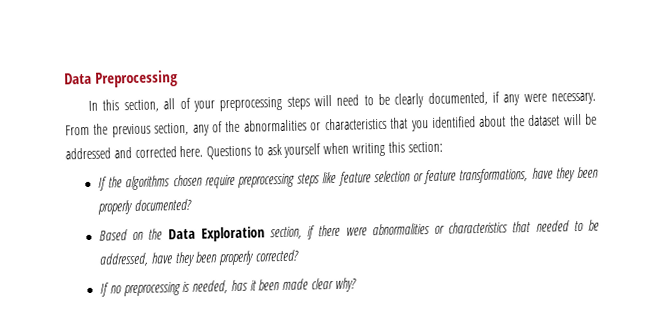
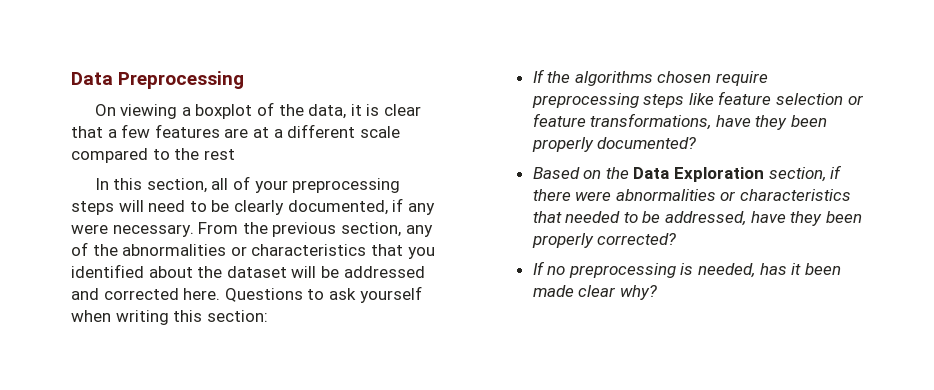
(179, 79) none -> [94,102,421,119] [71,124,400,138] [71,148,235,163] // On viewing a boxplot of the data, it is clear that a few features are at a different scale compared to the rest

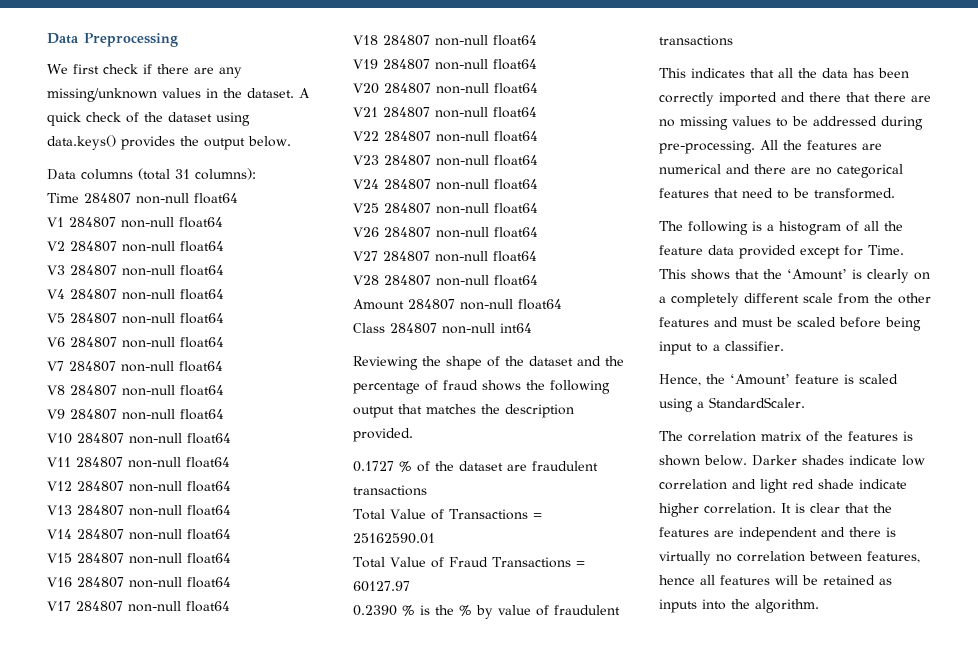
[94,102,421,119] [71,124,400,138] [71,148,235,163] [94,176,401,193] [71,198,435,215] [71,222,433,237] [71,242,435,259] [71,264,425,278] [71,286,422,303] [71,310,268,325] [532,69,769,86] [531,91,863,108] [532,113,828,130] [531,137,697,152] [532,165,843,182] [532,189,852,201] [532,211,862,226] [531,233,677,248] [532,261,841,278] [532,285,657,300] On viewing a boxplot of the data, it is clear that a few features are at a different scale compared to the rest // In this section, all of your preprocessing steps will need to be clearly documented, if any were necessary. From the previous section, any of the abnormalities or characteristics that you identified about the dataset will be addressed and corrected here. Questions to ask yourself when writing this section: // If the algorithms chosen require preprocessing steps like feature selection or feature transformations, have they been properly documented? // Based on the Data Exploration section, if there were abnormalities or characteristics that needed to be addressed, have they been properly corrected? // If no preprocessing is needed, has it been made clear why? -> [47,64,242,78] [47,88,310,102] [47,112,250,126] [47,135,291,150] [47,168,256,180] [47,193,238,204] [47,217,223,228] [47,241,224,252] [47,265,224,276] [47,289,224,300] [47,313,224,324] [47,337,224,348] [47,361,223,372] [47,385,224,396] [47,409,224,420] [47,433,231,444] [47,457,230,468] [47,481,231,492] [47,505,231,516] [47,529,231,540] [47,553,231,564] [47,577,231,588] [47,601,230,612] [353,35,537,46] [353,59,537,70] [353,83,538,94] [353,107,537,118] [353,131,538,142] [353,155,538,166] [353,179,538,190] [353,203,538,214] [353,227,538,238] [353,251,537,262] [353,275,538,286] [353,299,562,310] [353,323,532,334] [353,356,624,370] [353,380,610,394] [353,404,574,418] [353,428,413,442] [353,461,598,472] [353,485,427,496] [353,509,542,520] [353,533,435,544] [353,557,585,568] [353,581,410,592] [353,605,620,619] [659,35,733,46] [659,68,909,78] [659,92,931,106] [659,116,923,130] [659,140,882,154] [659,164,903,178] [659,188,895,199] [659,221,903,235] [659,245,904,259] [659,269,930,283] [659,293,931,307] [659,317,921,331] [659,341,784,355] [659,374,898,386] [659,397,805,412] [659,431,913,442] [659,455,925,466] [659,479,907,493] [659,503,892,517] [659,527,896,541] [659,551,920,565] [659,575,892,585] [659,599,819,613] We first check if there are any missing/unknown values in the dataset. A quick check of the dataset using data.keys() provides the output below. // Data columns (total 31 columns): // Time 284807 non-null float64 // V1 284807 non-null float64 // V2 284807 non-null float64 // V3 284807 non-null float64 // V4 284807 non-null float64 // V5 284807 non-null float64 // V6 284807 non-null float64 // V7 284807 non-null float64 // V8 284807 non-null float64 // V9 284807 non-null float64 // V10 284807 non-null float64 // V11 284807 non-null float64 // V12 284807 non-null float64 // V13 284807 non-null float64 // V14 284807 non-null float64 // V15 284807 non-null float64 // V16 284807 non-null float64 // V17 284807 non-null float64 // V18 284807 non-null float64 // V19 284807 non-null float64 // V20 284807 non-null float64 // V21 284807 non-null float64 // V22 284807 non-null float64 // V23 284807 non-null float64 // V24 284807 non-null float64 // V25 284807 non-null float64 // V26 284807 non-null float64 // V27 284807 non-null float64 // V28 284807 non-null float64 // Amount 284807 non-null float64 // Class 284807 non-null int64 // Reviewing the shape of the dataset and the percentage of fraud shows the following output that matches the description provided. // 0.1727 % of the dataset are fraudulent transactions // Total Value of Transactions = 25162590.01 // Total Value of Fraud Transactions = 60127.97 // 0.2390 % is the % by value of fraudulent transactions // This indicates that all the data has been correctly imported and there that there are no missing values to be addressed during pre-processing. All the features are numerical and there are no categorical features that need to be transformed. // The following is a histogram of all the feature data provided except for Time. This shows that the ‘Amount’ is clearly on a completely different scale from the other features and must be scaled before being input to a classifier. // Hence, the ‘Amount’ feature is scaled using a StandardScaler. // The correlation matrix of the features is shown below. Darker shades indicate low correlation and light red shade indicate higher correlation. It is clear that the features are independent and there is virtually no correlation between features, hence all features will be retained as inputs into the algorithm.

